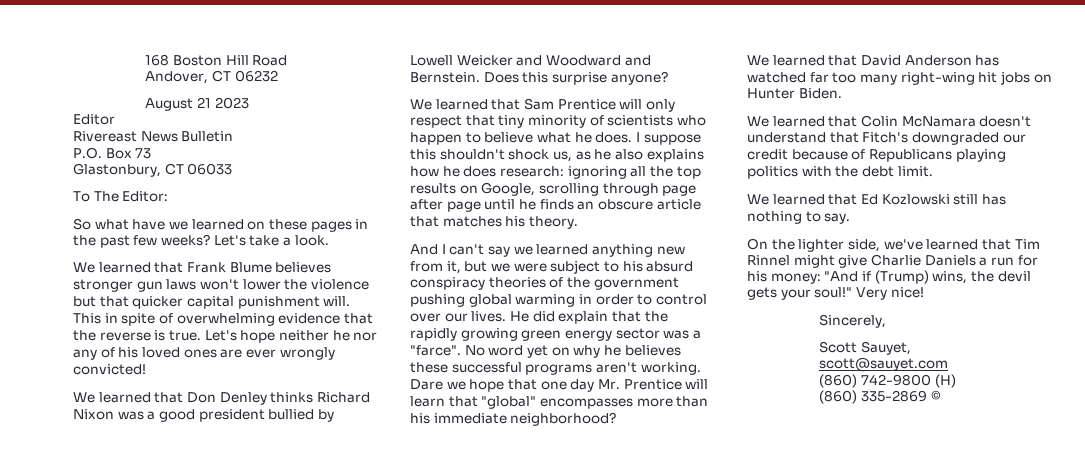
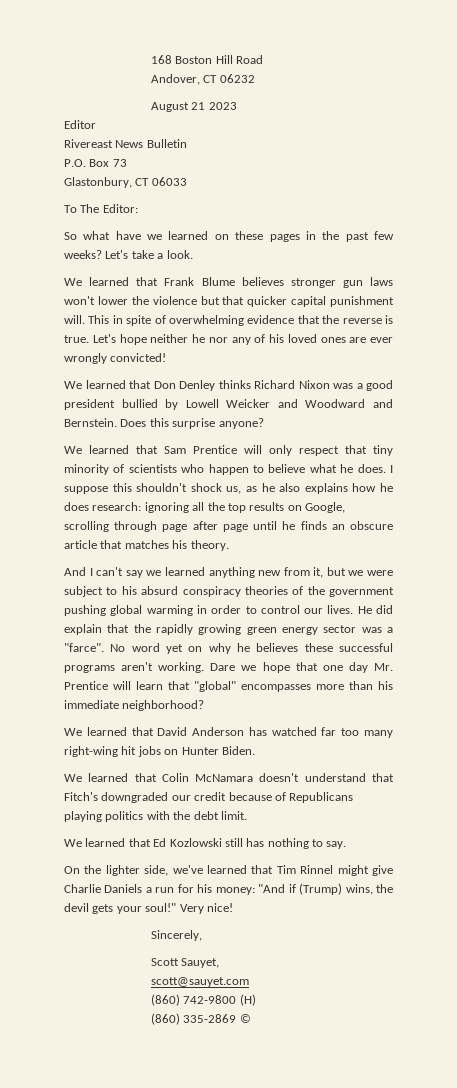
[410,313,441,322] over -> (300, 609) none

